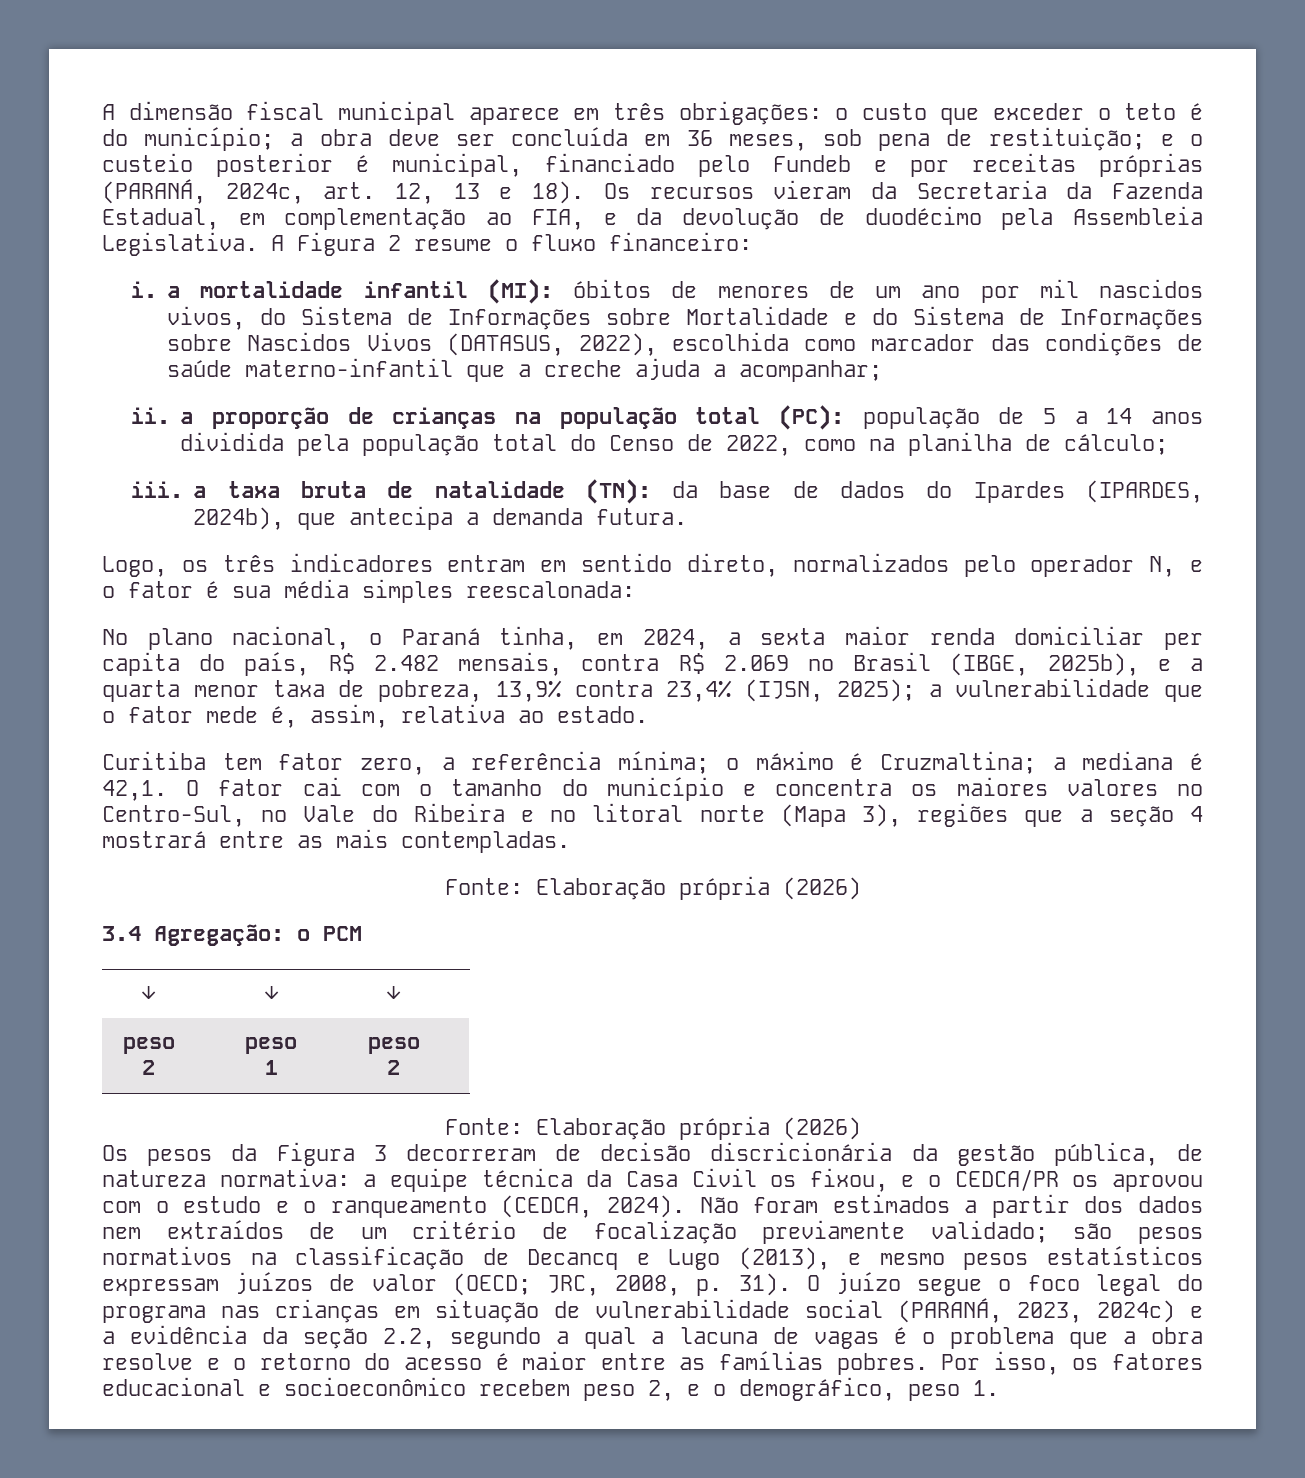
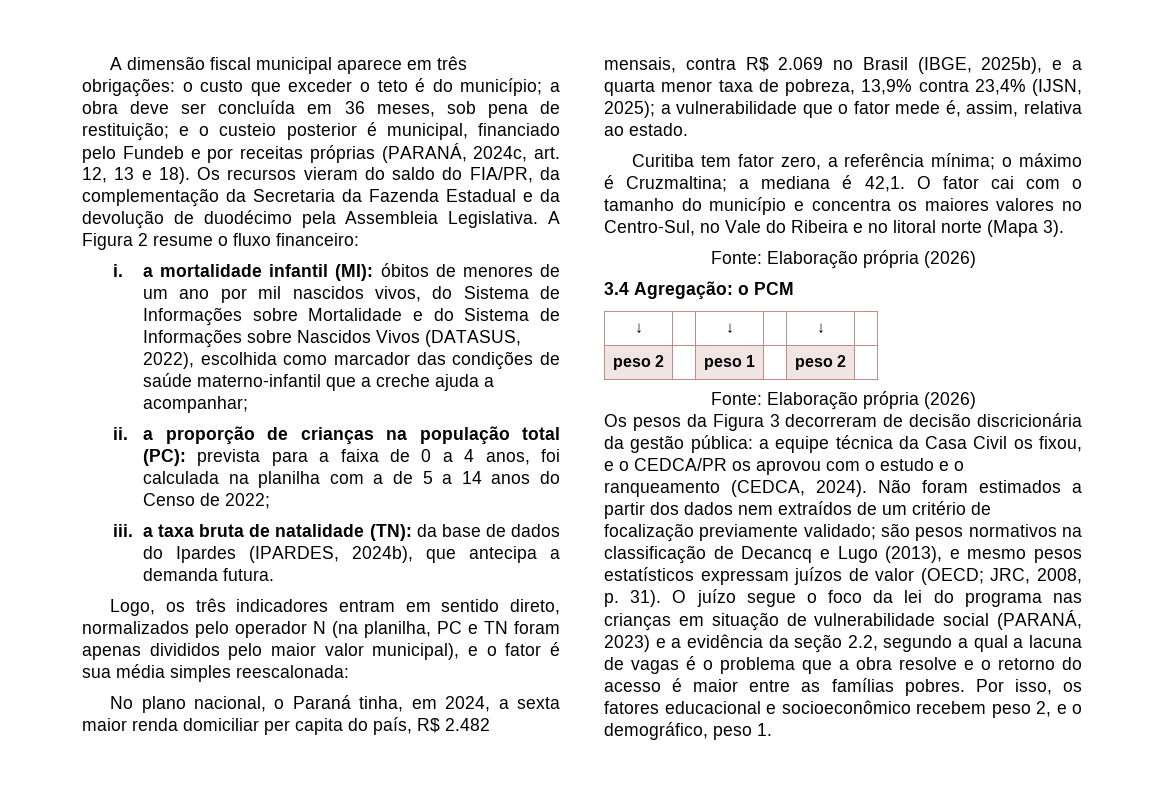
[870,180,1204,199] [102,208,584,230] da Secretaria da Fazenda Estadual, em complementação ao FIA, -> [364,167,560,183] [82,188,516,207] do saldo do FIA/PR, da complementação da Secretaria da Fazenda Estadual
[862,407,980,429] população -> [197,449,560,466] [143,471,384,488] prevista para a faixa de 0 a 4 anos, foi calculada na planilha com a
[180,432,1169,456] dividida pela população total do Censo de 2022, como na planilha de cálculo; -> [539,471,560,484] [143,493,271,509] do Censo de 2022;
[1149,556,1176,577] N, -> [313,621,560,638] [82,643,460,660] N (na planilha, PC e TN foram apenas divididos pelo maior valor municipal),
[862,803,1204,827] [102,829,570,853] 3), regiões que a seção 4 mostrará entre as mais contempladas. -> [1043,220,1064,237] 3).
[1053,1142,1203,1166] [102,1168,350,1187] pública, de natureza normativa: -> [690,435,753,453] pública:
[1095,1274,1161,1296] legal -> [873,590,923,603] da lei
[1017,1300,1175,1323] 2023, 2024c) -> [604,635,650,652] 2023)

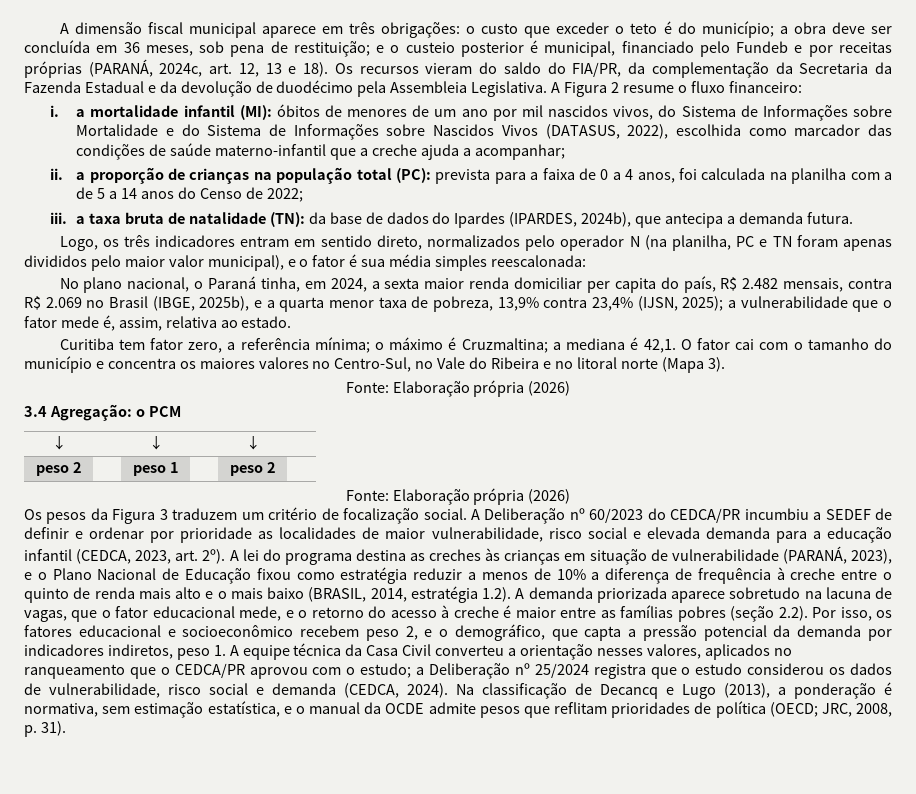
[785,413,1082,427] [604,435,1082,453] [604,458,964,475] [604,479,1082,497] [604,501,991,519] [604,523,1082,542] [604,545,1082,564] [604,567,1082,585] [604,589,1082,607] decorreram de decisão discricionária da gestão pública: a equipe técnica da Casa Civil os fixou, e o CEDCA/PR os aprovou com o estudo e o ranqueamento (CEDCA, 2024). Não foram estimados a partir dos dados nem extraídos de um critério de focalização previamente validado; são pesos normativos na classificação de Decancq e Lugo (2013), e mesmo pesos estatísticos expressam juízos de valor (OECD; JRC, 2008, p. 31). O juízo segue o foco da lei do programa nas -> [172,507,893,524] [24,527,892,543] [24,548,501,565] traduzem um critério de focalização social. A Deliberação nº 60/2023 do CEDCA/PR incumbiu a SEDEF de definir e ordenar por prioridade as localidades de maior vulnerabilidade, risco social e elevada demanda para a educação infantil (CEDCA, 2023, art. 2º). A lei do programa destina as creches às
[943,610,1082,630] [604,634,1082,653] [604,656,957,674] social (PARANÁ, 2023) e a evidência da seção 2.2, segundo a qual a lacuna de vagas é o problema que a obra resolve -> [782,546,892,564] [24,567,893,584] [24,586,892,603] [24,606,282,622] (PARANÁ, 2023), e o Plano Nacional de Educação fixou como estratégia reduzir a menos de 10% a diferença de frequência à creche entre o quinto de renda mais alto e o mais baixo (BRASIL, 2014, estratégia 1.2). A demanda priorizada aparece sobretudo na lacuna de vagas, que o fator educacional mede,
(661, 687) none -> [441,605,499,618] à creche
[904,679,965,696] pobres. -> [677,606,808,622] pobres (seção 2.2).
[713,723,772,740] peso 1. -> [551,625,892,641] [24,643,792,660] [24,663,893,679] [24,682,892,699] [24,701,892,718] [24,721,66,737] que capta a pressão potencial da demanda por indicadores indiretos, peso 1. A equipe técnica da Casa Civil converteu a orientação nesses valores, aplicados no ranqueamento que o CEDCA/PR aprovou com o estudo; a Deliberação nº 25/2024 registra que o estudo considerou os dados de vulnerabilidade, risco social e demanda (CEDCA, 2024). Na classificação de Decancq e Lugo (2013), a ponderação é normativa, sem estimação estatística, e o manual da OCDE admite pesos que reflitam prioridades de política (OECD; JRC, 2008, p. 31).

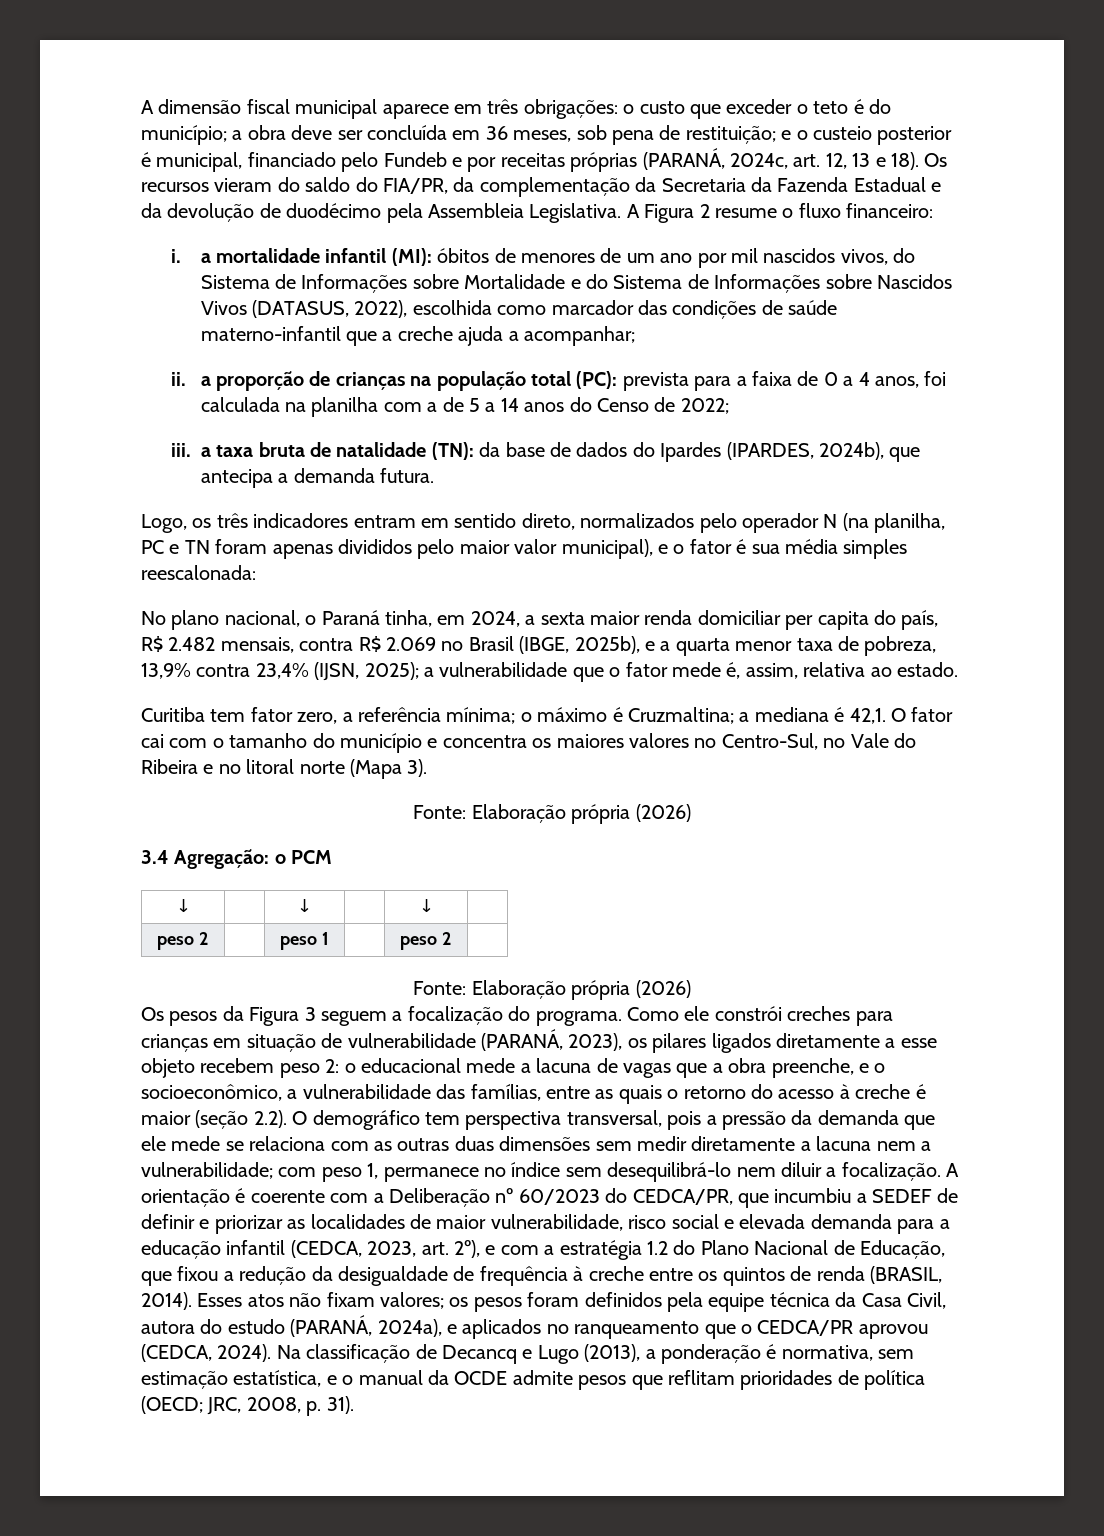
[172,507,480,524] traduzem um critério de focalização social. A -> [321,1006,893,1026] [141,1029,937,1053] [141,1058,886,1078] [141,1084,926,1104] [141,1110,936,1130] [141,1136,931,1151] [141,1162,960,1182] [141,1188,384,1207] seguem a focalização do programa. Como ele constrói creches para crianças em situação de vulnerabilidade (PARANÁ, 2023), os pilares ligados diretamente a esse objeto recebem peso 2: o educacional mede a lacuna de vagas que a obra preenche, e o socioeconômico, a vulnerabilidade das famílias, entre as quais o retorno do acesso à creche é maior (seção 2.2). O demográfico tem perspectiva transversal, pois a pressão da demanda que ele mede se relaciona com as outras duas dimensões sem medir diretamente a lacuna nem a vulnerabilidade; com peso 1, permanece no índice sem desequilibrá-lo nem diluir a focalização. A orientação é coerente com a
[670,508,741,523] CEDCA/PR -> [632,1189,769,1208] CEDCA/PR, que
[89,527,253,543] ordenar por prioridade -> [214,1215,283,1234] priorizar
[202,546,892,565] [24,567,670,584] 2º). A lei do programa destina as creches às crianças em situação de vulnerabilidade (PARANÁ, 2023), e o Plano Nacional de Educação fixou como estratégia reduzir a menos de 10% a diferença -> [454,1240,945,1260] [141,1266,448,1286] 2º), e com a estratégia 1.2 do Plano Nacional de Educação, que fixou a redução da desigualdade
[883,572,893,580] [24,586,892,603] [24,605,893,622] [24,624,892,641] [24,643,701,660] o quinto de renda mais alto e o mais baixo (BRASIL, 2014, estratégia 1.2). A demanda priorizada aparece sobretudo na lacuna de vagas, que o fator educacional mede, e o retorno do acesso à creche é maior entre as famílias pobres (seção 2.2). Por isso, os fatores educacional e socioeconômico recebem peso 2, e o demográfico, que capta a pressão potencial da demanda por indicadores indiretos, peso 1. A equipe técnica da Casa Civil converteu a orientação nesses valores, -> [698,1266,942,1286] [141,1292,946,1312] [141,1315,457,1337] os quintos de renda (BRASIL, 2014). Esses atos não fixam valores; os pesos foram definidos pela equipe técnica da Casa Civil, autora do estudo (PARANÁ, 2024a), e
[312,663,893,679] [24,683,336,698] com o estudo; a Deliberação nº 25/2024 registra que o estudo considerou os dados de vulnerabilidade, risco social e demanda -> (928, 1331) none

